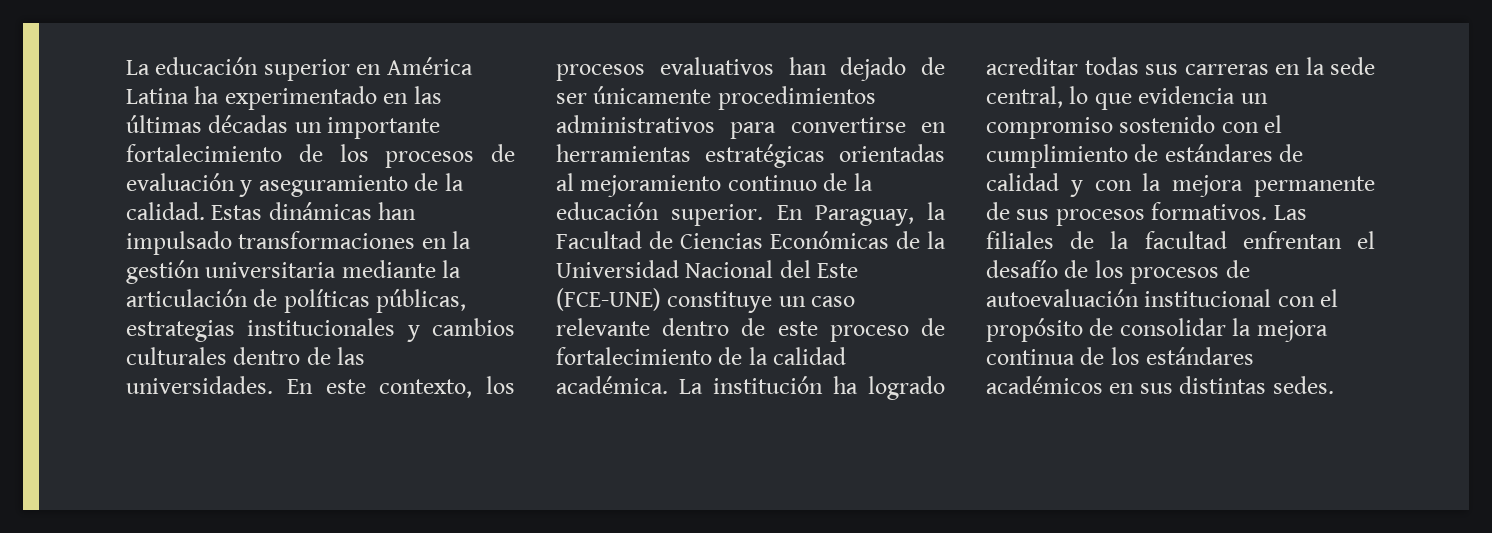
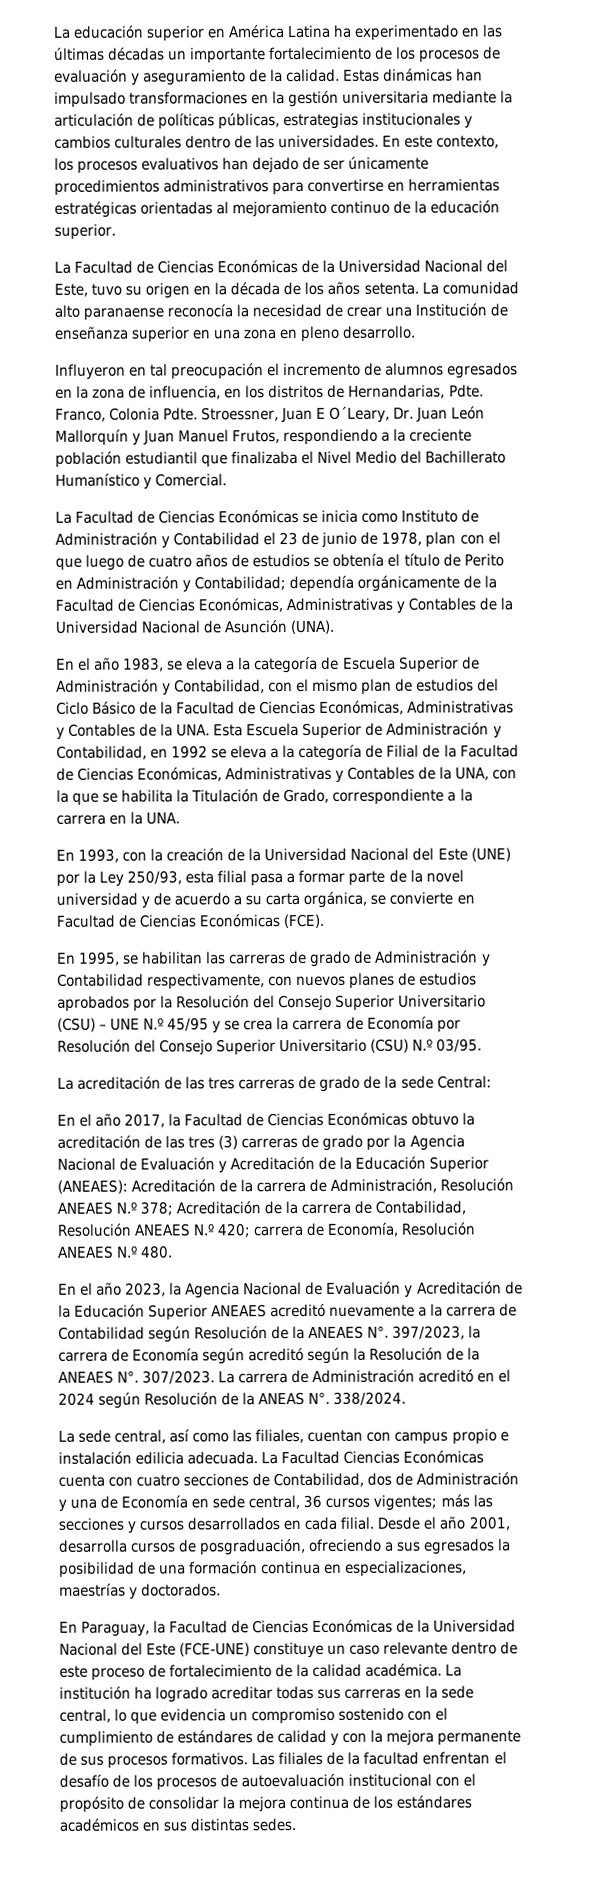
(764, 215) none -> [54,259,509,274] [54,281,519,299] [54,303,509,321] [54,325,416,343] [55,362,519,380] [55,384,484,400] [55,406,486,423] [55,428,473,446] [55,450,507,468] [55,473,228,490] [55,509,480,524] [55,531,501,549] [55,553,504,571] [55,575,498,593] [55,597,514,614] [55,619,335,635] [56,656,480,674] [56,678,500,696] [56,700,515,715] [56,722,502,740] [56,744,519,761] [56,766,518,783] [56,788,473,806] [56,811,181,825] [56,847,511,863] [56,869,464,887] [56,891,475,909] [56,913,325,929] [57,950,491,967] [57,972,478,990] [57,994,487,1012] [57,1016,461,1034] [57,1038,483,1056] [57,1075,492,1092] [57,1112,476,1128] [57,1134,465,1151] [57,1156,490,1174] [57,1178,515,1194] [57,1200,467,1216] [57,1222,476,1238] [57,1245,174,1259] [58,1281,523,1299] [58,1303,518,1321] [58,1325,482,1343] [58,1347,481,1365] [58,1369,512,1385] [58,1391,407,1409] [58,1428,509,1445] [58,1450,485,1465] [58,1472,520,1488] [58,1494,493,1512] [58,1516,510,1534] [58,1538,512,1556] [59,1560,468,1578] [59,1583,222,1600] // La Facultad de Ciencias Económicas de la Universidad Nacional del Este, tuvo su origen en la década de los años setenta. La comunidad alto paranaense reconocía la necesidad de crear una Institución de enseñanza superior en una zona en pleno desarrollo. // Influyeron en tal preocupación el incremento de alumnos egresados en la zona de influencia, en los distritos de Hernandarias, Pdte. Franco, Colonia Pdte. Stroessner, Juan E O´Leary, Dr. Juan León Mallorquín y Juan Manuel Frutos, respondiendo a la creciente población estudiantil que finalizaba el Nivel Medio del Bachillerato Humanístico y Comercial. // La Facultad de Ciencias Económicas se inicia como Instituto de Administración y Contabilidad el 23 de junio de 1978, plan con el que luego de cuatro años de estudios se obtenía el título de Perito en Administración y Contabilidad; dependía orgánicamente de la Facultad de Ciencias Económicas, Administrativas y Contables de la Universidad Nacional de Asunción (UNA). // En el año 1983, se eleva a la categoría de Escuela Superior de Administración y Contabilidad, con el mismo plan de estudios del Ciclo Básico de la Facultad de Ciencias Económicas, Administrativas y Contables de la UNA. Esta Escuela Superior de Administración y Contabilidad, en 1992 se eleva a la categoría de Filial de la Facultad de Ciencias Económicas, Administrativas y Contables de la UNA, con la que se habilita la Titulación de Grado, correspondiente a la carrera en la UNA. // En 1993, con la creación de la Universidad Nacional del Este (UNE) por la Ley 250/93, esta filial pasa a formar parte de la novel universidad y de acuerdo a su carta orgánica, se convierte en Facultad de Ciencias Económicas (FCE). // En 1995, se habilitan las carreras de grado de Administración y Contabilidad respectivamente, con nuevos planes de estudios aprobados por la Resolución del Consejo Superior Universitario (CSU) – UNE N.º 45/95 y se crea la carrera de Economía por Resolución del Consejo Superior Universitario (CSU) N.º 03/95. // La acreditación de las tres carreras de grado de la sede Central: // En el año 2017, la Facultad de Ciencias Económicas obtuvo la acreditación de las tres (3) carreras de grado por la Agencia Nacional de Evaluación y Acreditación de la Educación Superior (ANEAES): Acreditación de la carrera de Administración, Resolución ANEAES N.º 378; Acreditación de la carrera de Contabilidad, Resolución ANEAES N.º 420; carrera de Economía, Resolución ANEAES N.º 480. // En el año 2023, la Agencia Nacional de Evaluación y Acreditación de la Educación Superior ANEAES acreditó nuevamente a la carrera de Contabilidad según Resolución de la ANEAES N°. 397/2023, la carrera de Economía según acreditó según la Resolución de la ANEAES N°. 307/2023. La carrera de Administración acreditó en el 2024 según Resolución de la ANEAS N°. 338/2024. // La sede central, así como las filiales, cuentan con campus propio e instalación edilicia adecuada. La Facultad Ciencias Económicas cuenta con cuatro secciones de Contabilidad, dos de Administración y una de Economía en sede central, 36 cursos vigentes; más las secciones y cursos desarrollados en cada filial. Desde el año 2001, desarrolla cursos de posgraduación, ofreciendo a sus egresados la posibilidad de una formación continua en especializaciones, maestrías y doctorados. //

